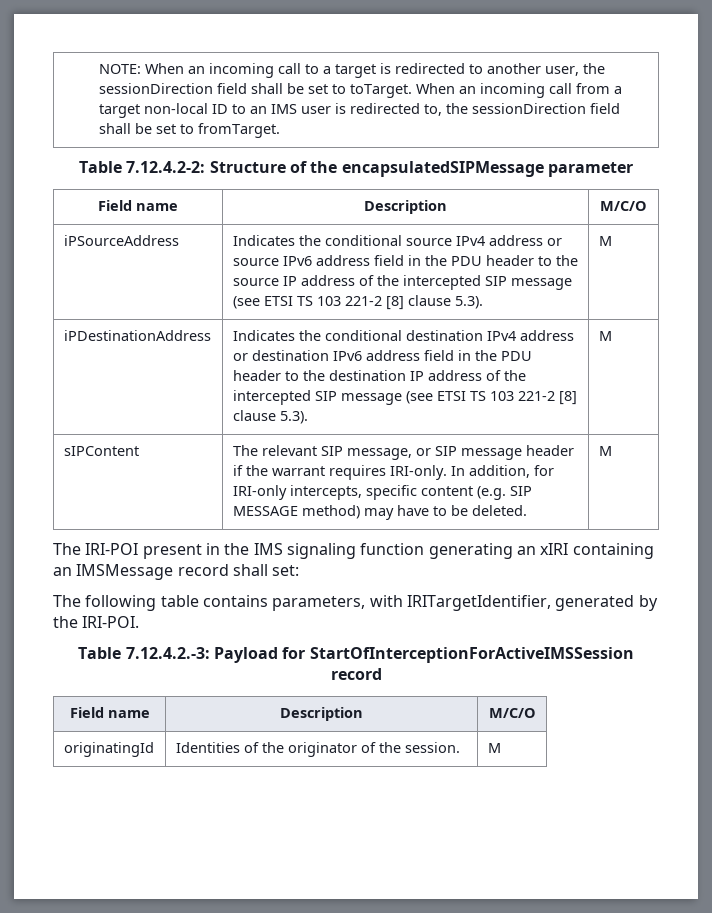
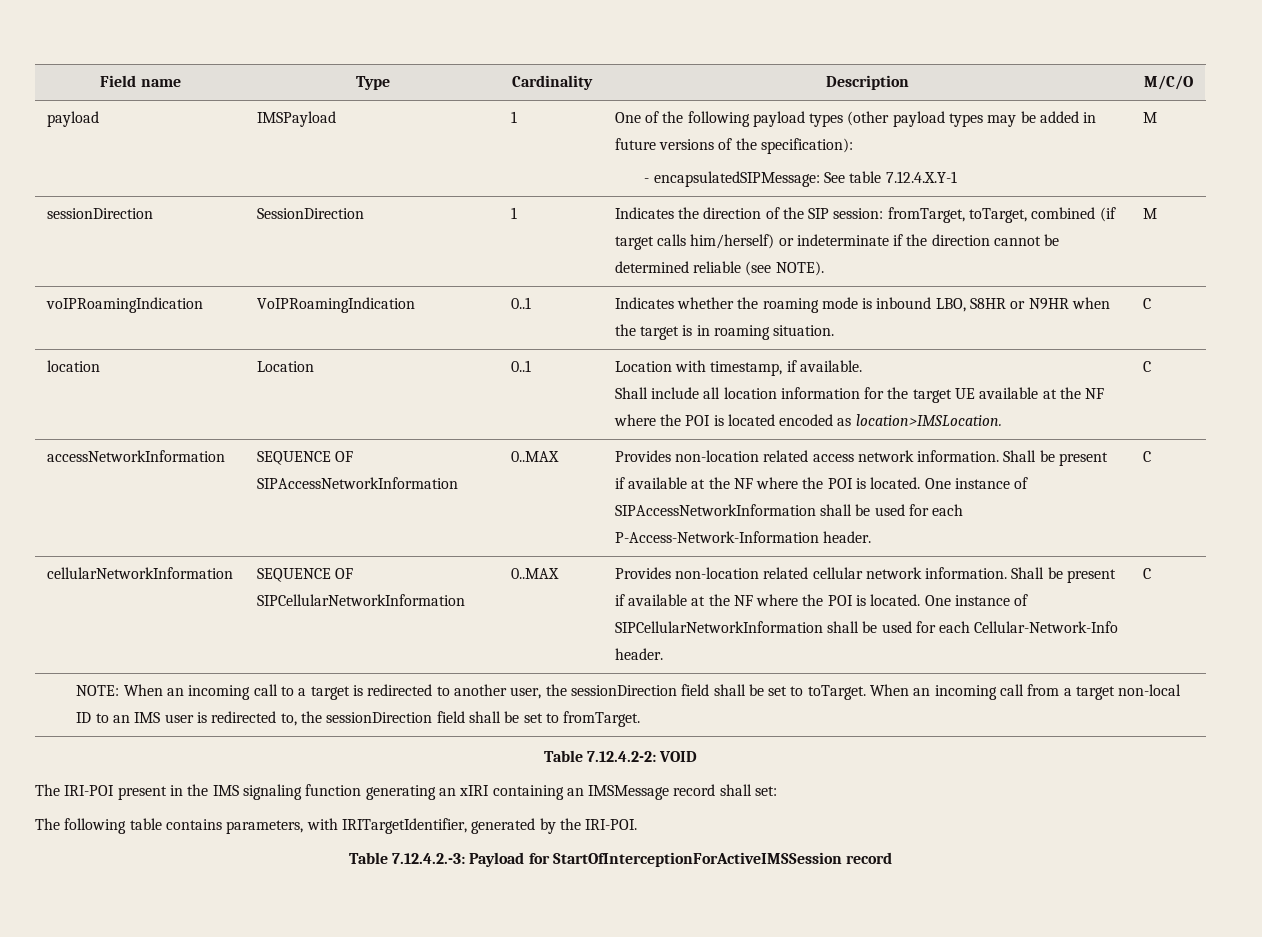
(98, 69) none -> [100,75,181,87] [355,76,390,90] [511,75,593,90] [826,75,909,90] [1144,75,1193,90] [46,111,99,127] [256,111,336,127] [510,111,517,123] [614,111,1097,127] [614,138,853,154] [644,171,957,187] [1142,112,1157,123] [46,208,153,219] [256,208,364,219] [510,207,517,219] [614,207,1116,223] [614,234,1060,250] [614,261,824,276] [1142,208,1157,219] [45,297,203,313] [256,297,415,313] [510,297,531,309] [614,297,1111,313] [614,324,835,340] [1142,298,1151,309] [46,360,100,372] [256,361,314,372] [510,360,531,372] [614,360,862,376] [614,387,1105,403] [613,414,1002,426] [1142,361,1151,372] [46,450,225,462] [256,451,353,465] [256,477,458,489] [510,451,559,462] [614,450,1109,466] [614,477,1029,489] [614,504,964,516] [614,531,871,543] [1142,451,1151,462] [46,567,233,579] [256,568,353,582] [256,594,465,606] [510,568,559,579] [614,567,1117,583] [614,594,1029,606] [614,621,1119,633] [614,648,663,660] [1142,568,1151,579] Field name | Type | Cardinality | Description | M/C/O // payload | IMSPayload | 1 | One of the following payload types (other payload types may be added in future versions of the specification): // - encapsulatedSIPMessage: See table 7.12.4.X.Y-1 | M // sessionDirection | SessionDirection | 1 | Indicates the direction of the SIP session: fromTarget, toTarget, combined (if target calls him/herself) or indeterminate if the direction cannot be determined reliable (see NOTE). | M // voIPRoamingIndication | VoIPRoamingIndication | 0..1 | Indicates whether the roaming mode is inbound LBO, S8HR or N9HR when the target is in roaming situation. | C // location | Location | 0..1 | Location with timestamp, if available. // Shall include all location information for the target UE available at the NF where the POI is located encoded as location>IMSLocation. | C // accessNetworkInformation | SEQUENCE OF SIPAccessNetworkInformation | 0..MAX | Provides non-location related access network information. Shall be present if available at the NF where the POI is located. One instance of SIPAccessNetworkInformation shall be used for each P-Access-Network-Information header. | C // cellularNetworkInformation | SEQUENCE OF SIPCellularNetworkInformation | 0..MAX | Provides non-location related cellular network information. Shall be present if available at the NF where the POI is located. One instance of SIPCellularNetworkInformation shall be used for each Cellular-Network-Info header. | C //
[209,161,633,177] [98,200,178,211] [364,200,447,214] [600,201,647,211] [63,235,179,246] [232,235,562,246] [232,255,578,266] [232,275,572,290] [232,295,483,310] [598,236,612,246] [63,330,211,341] [232,330,574,341] [232,350,532,361] [232,370,526,381] [232,390,577,405] [232,410,308,424] [598,331,612,341] [63,446,139,456] [232,445,574,460] [232,465,554,480] [232,485,532,500] [232,505,527,520] [598,446,612,456] Structure of the encapsulatedSIPMessage parameter // Field name | Description | M/C/O // iPSourceAddress | Indicates the conditional source IPv4 address or source IPv6 address field in the PDU header to the source IP address of the intercepted SIP message (see ETSI TS 103 221-2 [8] clause 5.3). | M // iPDestinationAddress | Indicates the conditional destination IPv4 address or destination IPv6 address field in the PDU header to the destination IP address of the intercepted SIP message (see ETSI TS 103 221-2 [8] clause 5.3). | M // sIPContent | The relevant SIP message, or SIP message header if the warrant requires IRI-only. In addition, for IRI-only intercepts, specific content (e.g. SIP MESSAGE method) may have to be deleted. | M -> [659,751,698,762] VOID
[69,707,150,718] [280,707,363,721] [488,708,536,718] [63,742,154,757] [175,742,460,757] [487,743,501,753] // Field name | Description | M/C/O // originatingId | Identities of the originator of the session. | M -> (893, 858) none

